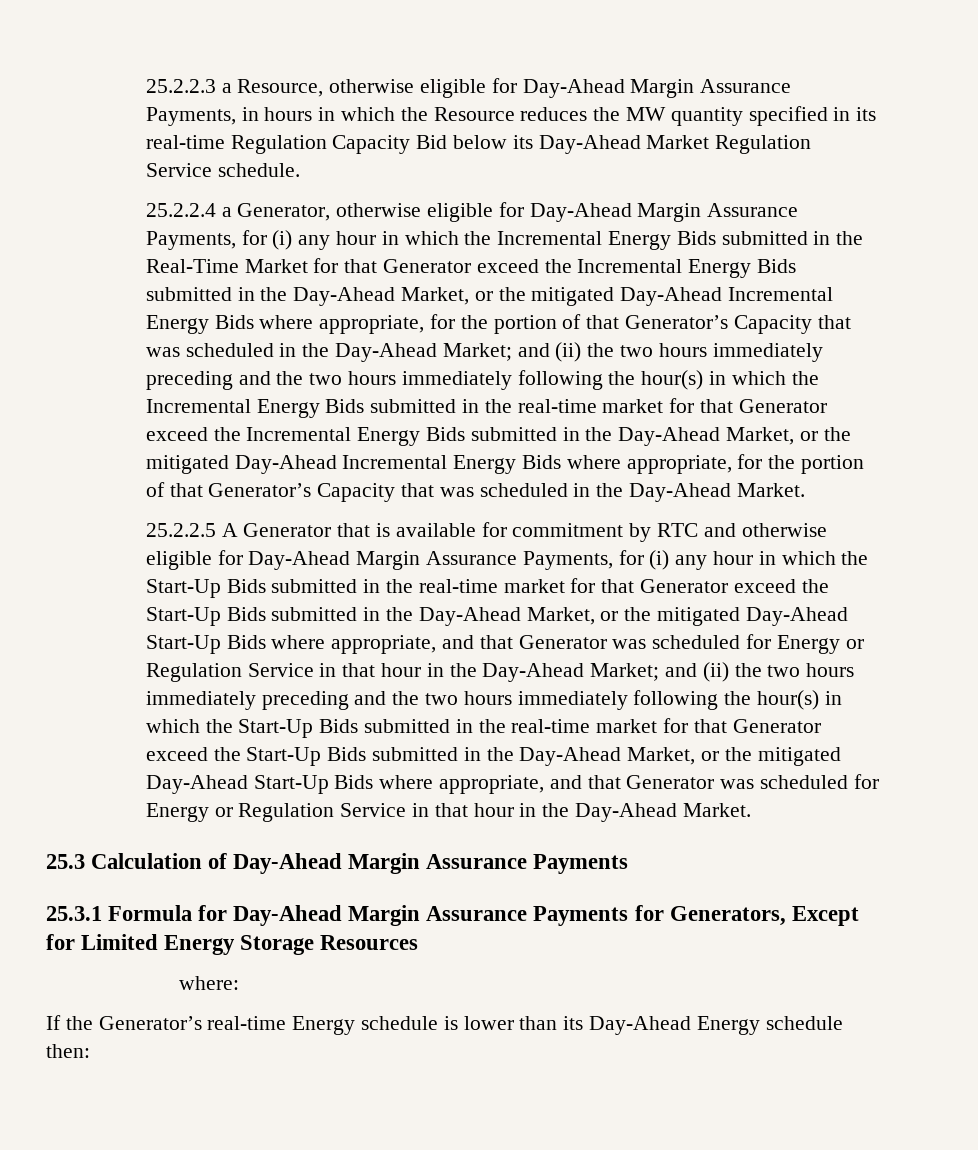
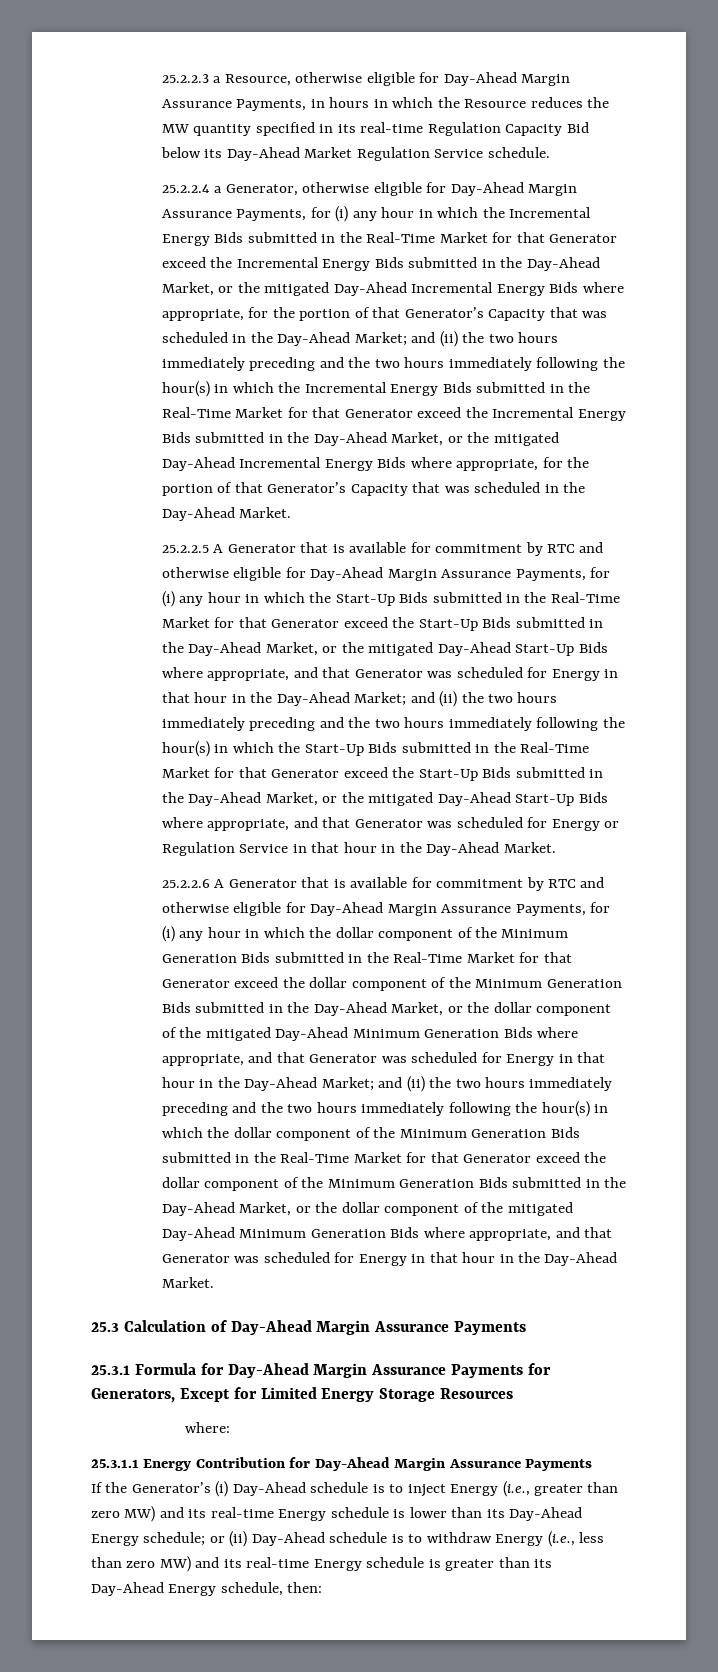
[517,399,664,413] real-time market -> [161,407,284,418] Real-Time Market
[418,579,565,593] real-time market -> [550,592,620,603] [161,617,210,628] Real-Time Market
[845,639,864,649] [145,663,314,682] or Regulation Service -> (600, 675) none
[511,719,658,733] real-time market -> [519,742,589,753] [161,767,210,778] Real-Time Market
(751, 810) none -> [161,877,605,891] [161,902,611,916] [161,926,569,942] [161,952,572,963] [161,977,622,991] [161,1002,611,1016] [161,1027,579,1041] [161,1052,605,1066] [161,1076,613,1092] [161,1101,608,1117] [161,1127,580,1141] [161,1152,606,1163] [161,1177,626,1191] [161,1202,573,1216] [161,1227,613,1241] [161,1252,618,1266] [161,1277,214,1288] // 25.2.2.6 A Generator that is available for commitment by RTC and otherwise eligible for Day-Ahead Margin Assurance Payments, for (i) any hour in which the dollar component of the Minimum Generation Bids submitted in the Real-Time Market for that Generator exceed the dollar component of the Minimum Generation Bids submitted in the Day-Ahead Market, or the dollar component of the mitigated Day-Ahead Minimum Generation Bids where appropriate, and that Generator was scheduled for Energy in that hour in the Day-Ahead Market; and (ii) the two hours immediately preceding and the two hours immediately following the hour(s) in which the dollar component of the Minimum Generation Bids submitted in the Real-Time Market for that Generator exceed the dollar component of the Minimum Generation Bids submitted in the Day-Ahead Market, or the dollar component of the mitigated Day-Ahead Minimum Generation Bids where appropriate, and that Generator was scheduled for Energy in that hour in the Day-Ahead Market.
[46,1015,202,1030] If the Generator’s -> [91,1457,593,1471] [91,1481,619,1497] [91,1506,207,1522] 25.3.1.1 Energy Contribution for Day-Ahead Margin Assurance Payments // If the Generator’s (i) Day-Ahead schedule is to inject Energy (i.e., greater than zero MW) and its
[765,1016,843,1030] schedule -> [143,1531,605,1547] [91,1556,553,1572] [91,1582,283,1596] schedule; or (ii) Day-Ahead schedule is to withdraw Energy (i.e., less than zero MW) and its real-time Energy schedule is greater than its Day-Ahead Energy schedule,

